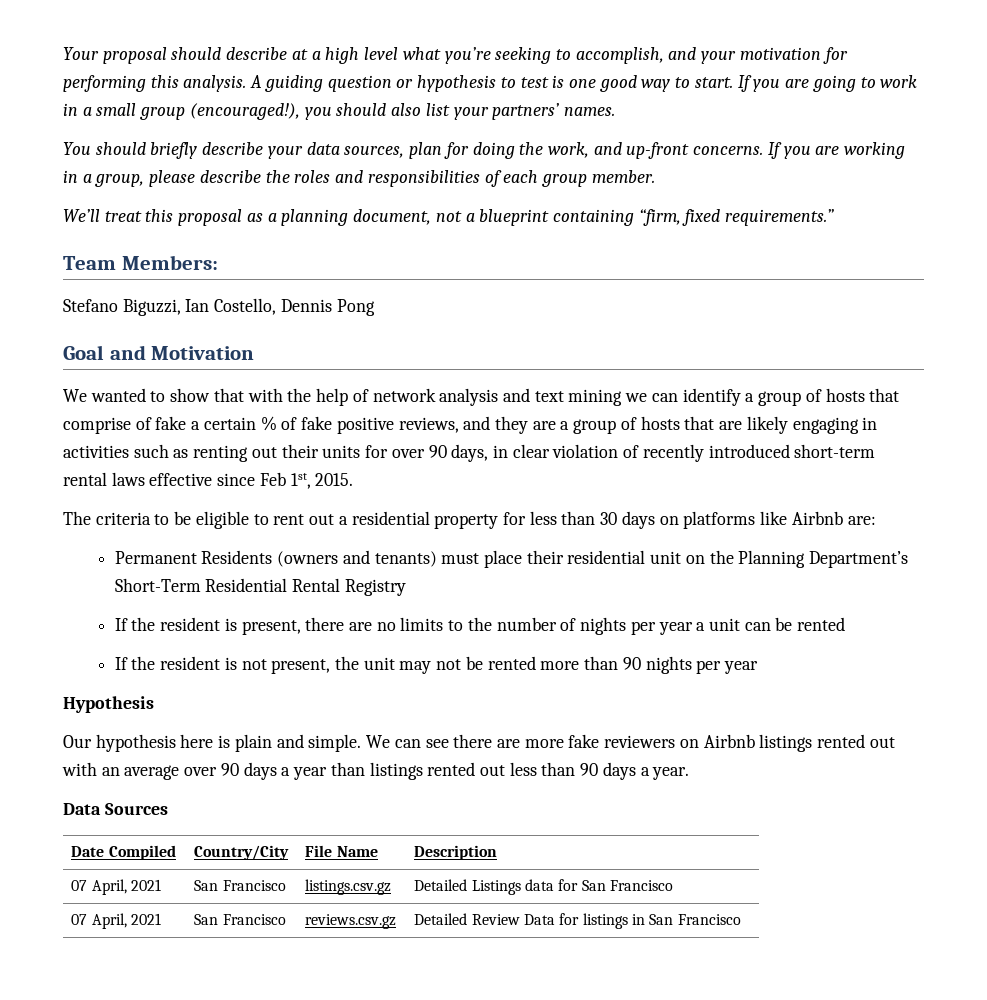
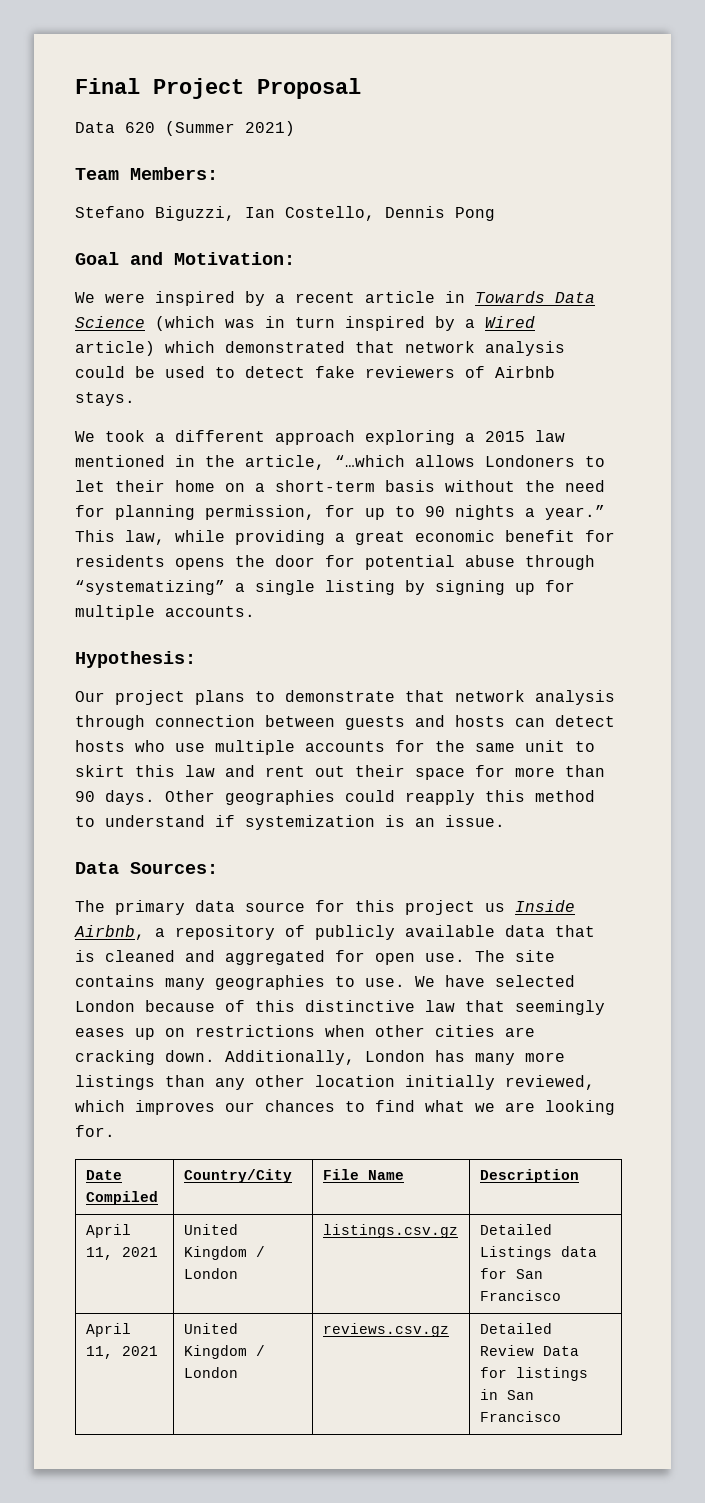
[63,47,848,64] [63,75,918,92] [63,103,615,120] [63,142,906,159] [63,170,655,187] [63,209,835,226] Your proposal should describe at a high level what you’re seeking to accomplish, and your motivation for performing this analysis. A guiding question or hypothesis to test is one good way to start. If you are going to work in a small group (encouraged!), you should also list your partners’ names. // You should briefly describe your data sources, plan for doing the work, and up-front concerns. If you are working in a group, please describe the roles and responsibilities of each group member. // We’ll treat this proposal as a planning document, not a blueprint containing “firm, fixed requirements.” -> [75,78,361,99] [75,121,295,136] Final Project Proposal // Data 620 (Summer 2021)
[151,346,255,360] [63,388,900,406] [63,416,878,434] [63,444,876,462] [63,472,354,489] [63,511,876,529] [114,550,909,568] [114,578,406,596] [114,617,846,635] [114,656,758,674] [63,696,154,713] [63,734,895,752] [62,762,690,780] [63,803,168,815] Motivation // We wanted to show that with the help of network analysis and text mining we can identify a group of hosts that comprise of fake a certain % of fake positive reviews, and they are a group of hosts that are likely engaging in activities such as renting out their units for over 90 days, in clear violation of recently introduced short-term rental laws effective since Feb 1st, 2015. // The criteria to be eligible to rent out a residential property for less than 30 days on platforms like Airbnb are: // Permanent Residents (owners and tenants) must place their residential unit on the Planning Department’s Short-Term Residential Rental Registry // If the resident is present, there are no limits to the number of nights per year a unit can be rented // If the resident is not present, the unit may not be rented more than 90 nights per year // Hypothesis // Our hypothesis here is plain and simple. We can see there are more fake reviewers on Airbnb listings rented out with an average over 90 days a year than listings rented out less than 90 days a year. // Data Sources -> [174,252,295,265] [75,291,595,306] [75,316,535,331] [75,341,565,356] [75,366,555,378] [75,392,135,406] [75,430,565,445] [75,455,605,470] [75,480,605,492] [75,505,605,520] [75,530,615,545] [75,555,595,570] [75,580,575,595] [75,605,255,620] [75,651,196,668] [75,690,615,705] [75,715,615,730] [75,740,595,755] [75,765,605,780] [75,790,595,805] [75,815,505,830] [75,862,218,874] [75,900,575,915] [74,925,595,940] [75,950,555,965] [75,975,575,990] [75,1000,605,1015] [75,1025,535,1040] [75,1050,565,1065] [75,1075,595,1090] [75,1100,615,1115] [75,1125,115,1137] Motivation: // We were inspired by a recent article in Towards Data Science (which was in turn inspired by a Wired article) which demonstrated that network analysis could be used to detect fake reviewers of Airbnb stays. // We took a different approach exploring a 2015 law mentioned in the article, “…which allows Londoners to let their home on a short-term basis without the need for planning permission, for up to 90 nights a year.” This law, while providing a great economic benefit for residents opens the door for potential abuse through “systematizing” a single listing by signing up for multiple accounts. // Hypothesis: // Our project plans to demonstrate that network analysis through connection between guests and hosts can detect hosts who use multiple accounts for the same unit to skirt this law and rent out their space for more than 90 days. Other geographies could reapply this method to understand if systemization is an issue. // Data Sources: // The primary data source for this project us Inside Airbnb, a repository of publicly available data that is cleaned and aggregated for open use. The site contains many geographies to use. We have selected London because of this distinctive law that seemingly eases up on restrictions when other cities are cracking down. Additionally, London has many more listings than any other location initially reviewed, which improves our chances to find what we are looking for.
[71,879,161,895] [194,880,286,891] 07 April, 2021 | San Francisco -> [85,1224,131,1238] [85,1247,158,1260] [183,1224,238,1235] [183,1246,265,1260] [183,1268,238,1279] April 11, 2021 | United Kingdom / London
[71,913,161,929] [194,914,286,925] 07 April, 2021 | San Francisco -> [85,1323,131,1337] [85,1346,158,1359] [183,1323,238,1334] [183,1345,265,1359] [183,1367,238,1378] April 11, 2021 | United Kingdom / London

